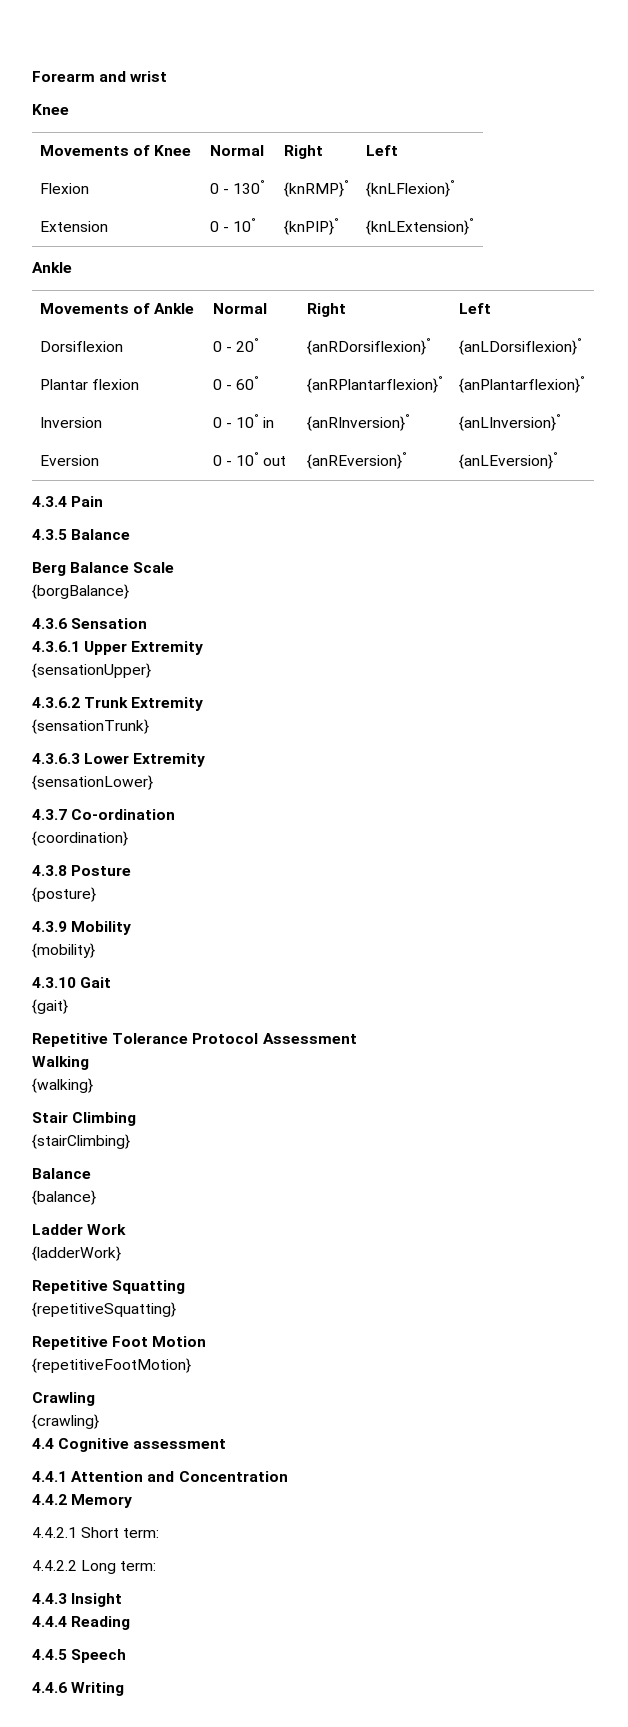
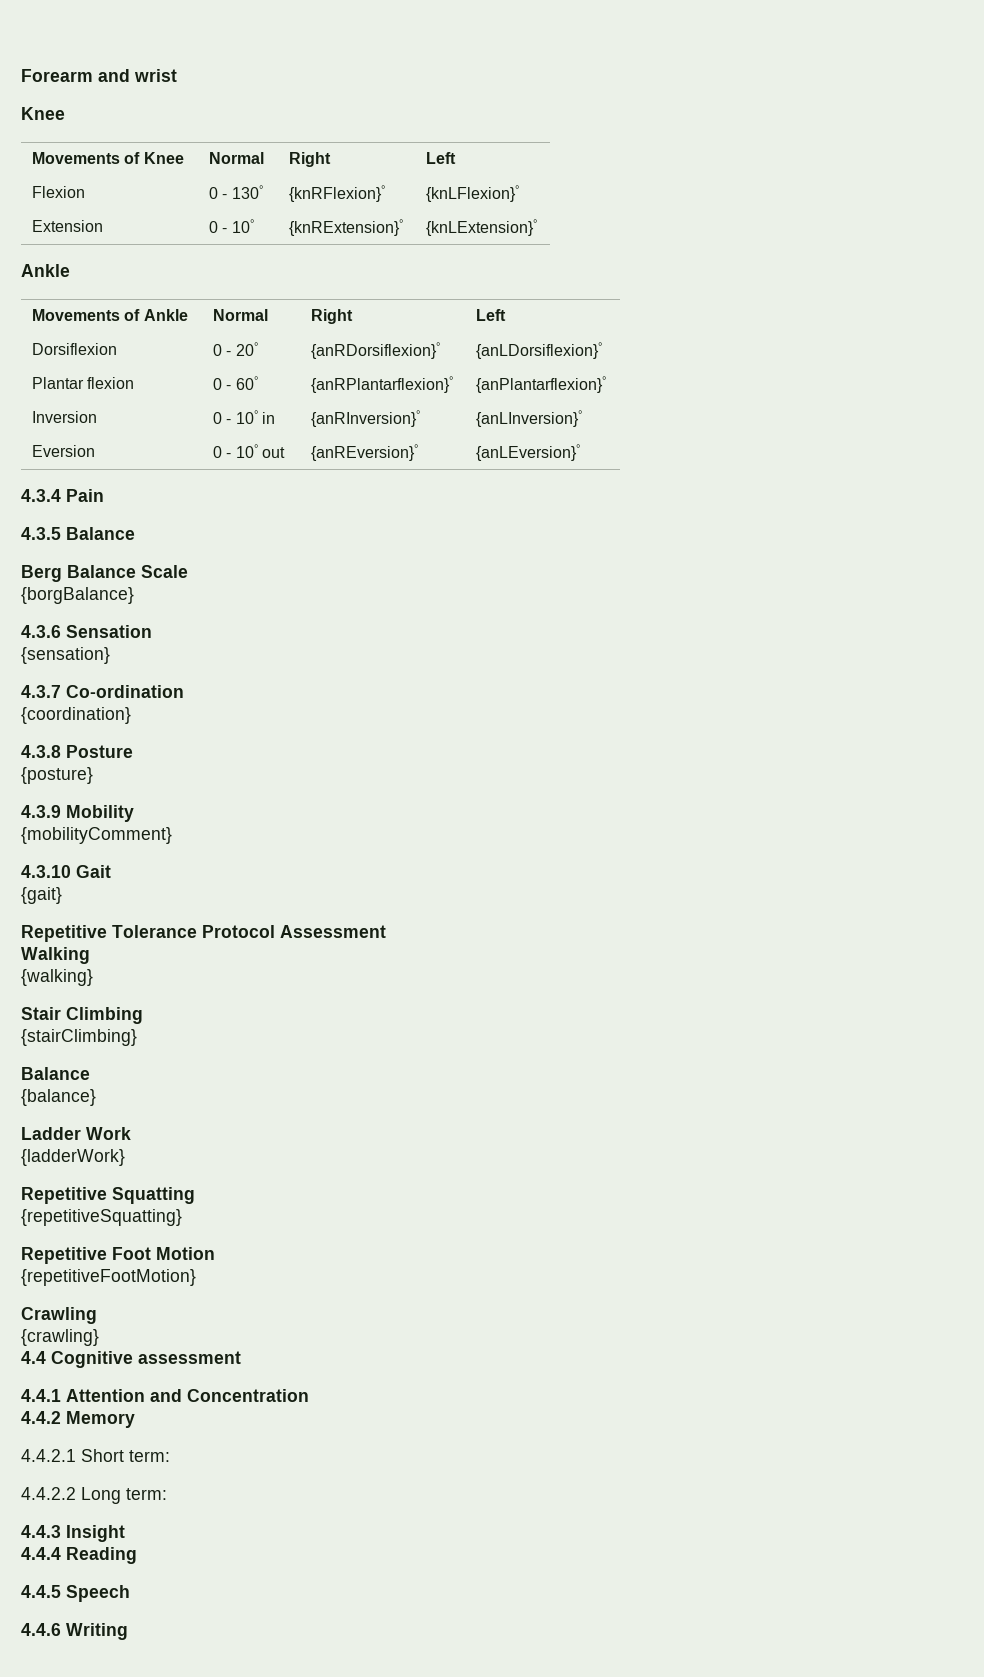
[283,180,349,197] {knRMP}° -> [289,185,386,202] {knRFlexion}°
[283,218,339,235] {knPIP}° -> [289,219,404,236] {knRExtension}°
[32,641,204,655] [32,663,151,678] [32,697,204,711] [32,719,149,734] [32,753,206,767] [32,775,153,790] 4.3.6.1 Upper Extremity // {sensationUpper} // 4.3.6.2 Trunk Extremity // {sensationTrunk} // 4.3.6.3 Lower Extremity // {sensationLower} -> [21,647,110,664] {sensation}
[32,943,95,958] {mobility} -> [21,827,172,844] {mobilityComment}

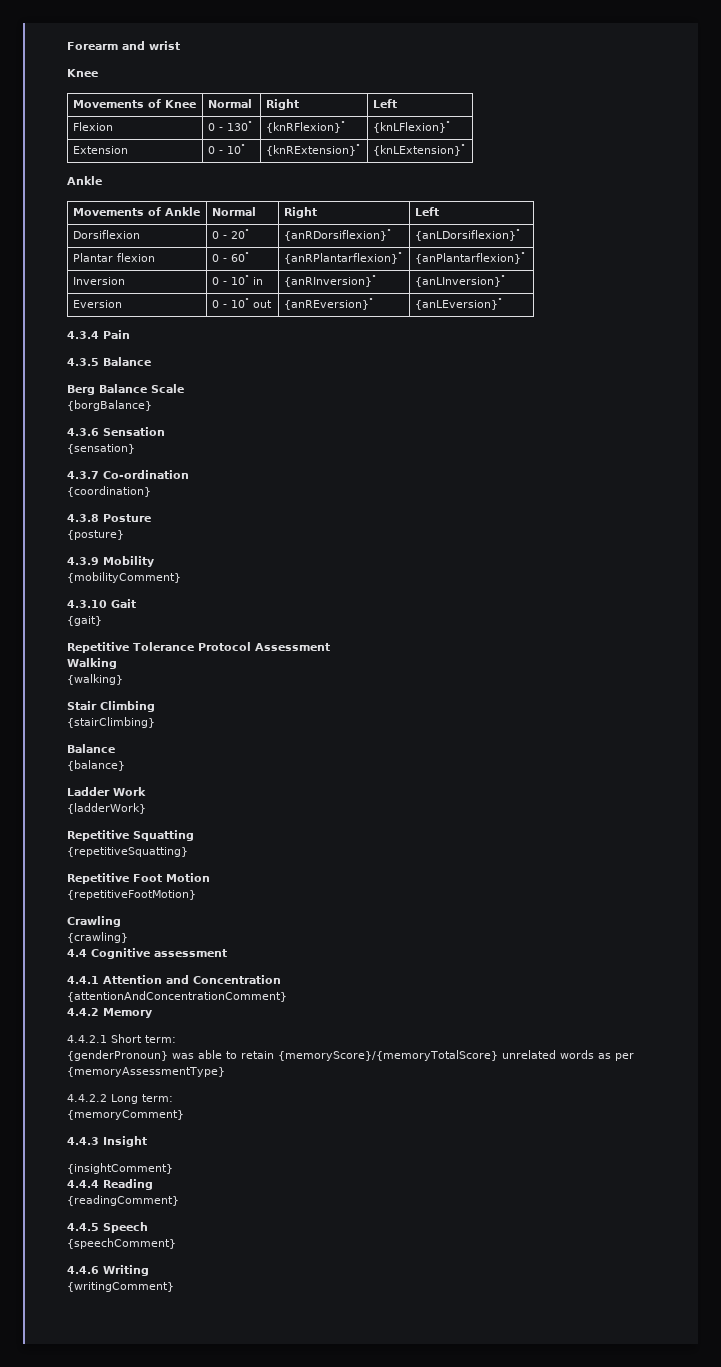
(309, 1395) none -> [67,991,287,1002] // {attentionAndConcentrationComment}
(170, 1456) none -> [67,1050,634,1061] [67,1067,225,1077] // {genderPronoun} was able to retain {memoryScore}/{memoryTotalScore} unrelated words as per {memoryAssessmentType}
(167, 1494) none -> [67,1110,184,1120] // {memoryComment}
(125, 1533) none -> [67,1163,173,1174] // {insightComment}
(137, 1555) none -> [67,1195,179,1206] // {readingComment}
(130, 1593) none -> [67,1238,176,1249] // {speechComment}
(128, 1631) none -> [67,1282,174,1292] // {writingComment}

